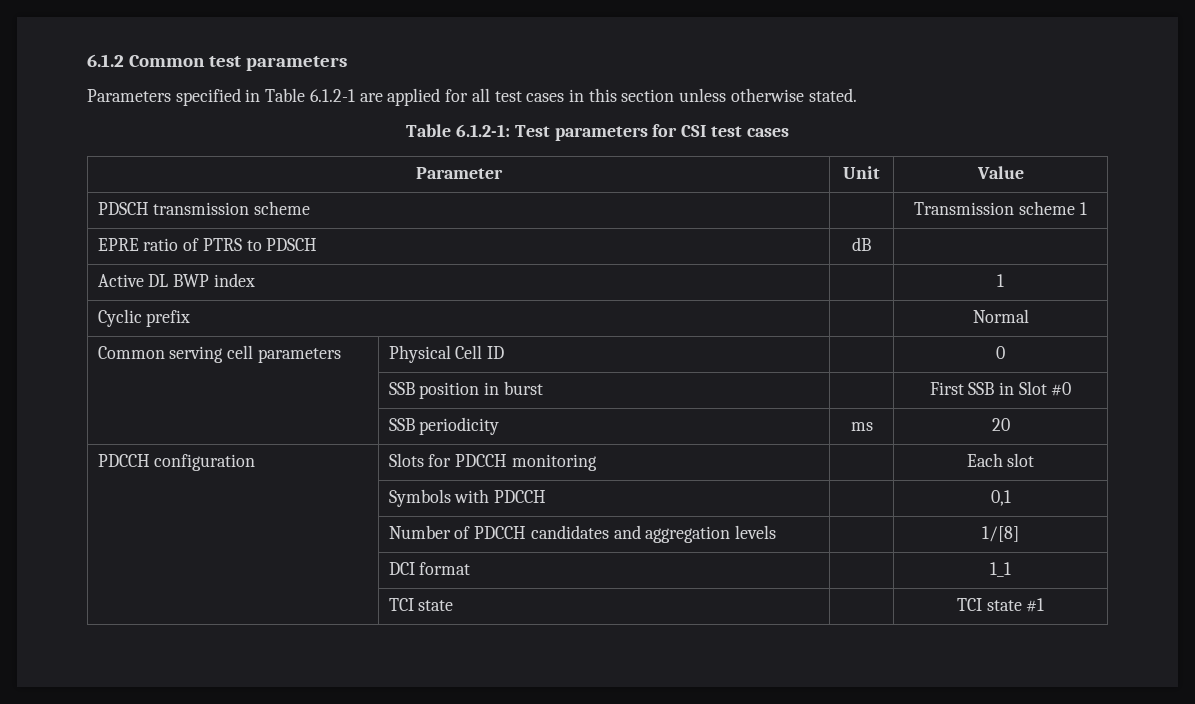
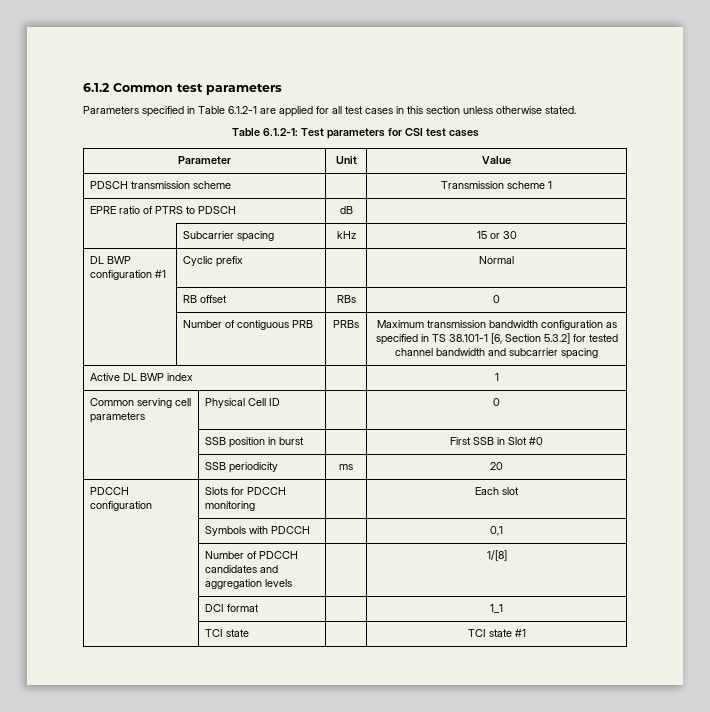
(871, 244) none -> [183,231,275,242] [336,231,356,239] [476,231,517,239] [90,256,132,264] [90,270,167,280] [183,256,244,267] [479,256,514,264] [183,295,228,303] [336,295,356,303] [493,295,500,303] [183,320,314,330] [333,320,359,328] [376,320,617,330] [375,333,618,345] [395,348,598,359] // | Subcarrier spacing | kHz | 15 or 30 // DL BWP configuration #1 | Cyclic prefix | | Normal // | RB offset | RBs | 0 // | Number of contiguous PRB | PRBs | Maximum transmission bandwidth configuration as specified in TS 38.101-1 [6, Section 5.3.2] for tested channel bandwidth and subcarrier spacing
[97,309,191,327] [972,309,1029,323] // Cyclic prefix | | Normal -> (499, 377) none

